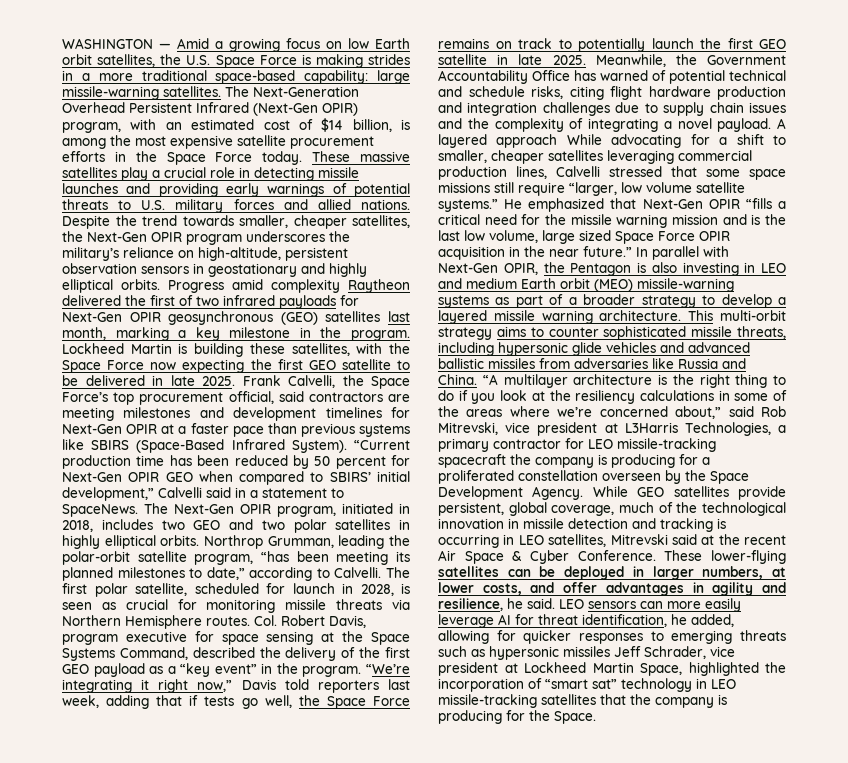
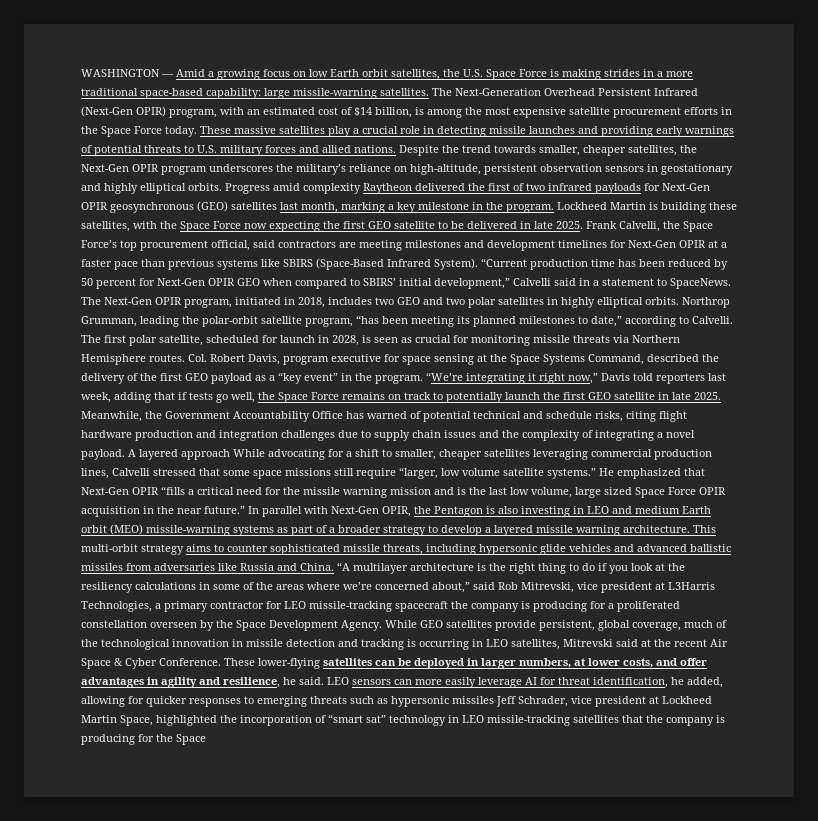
[554,711,596,724] Space. -> [176,734,206,745] Space

